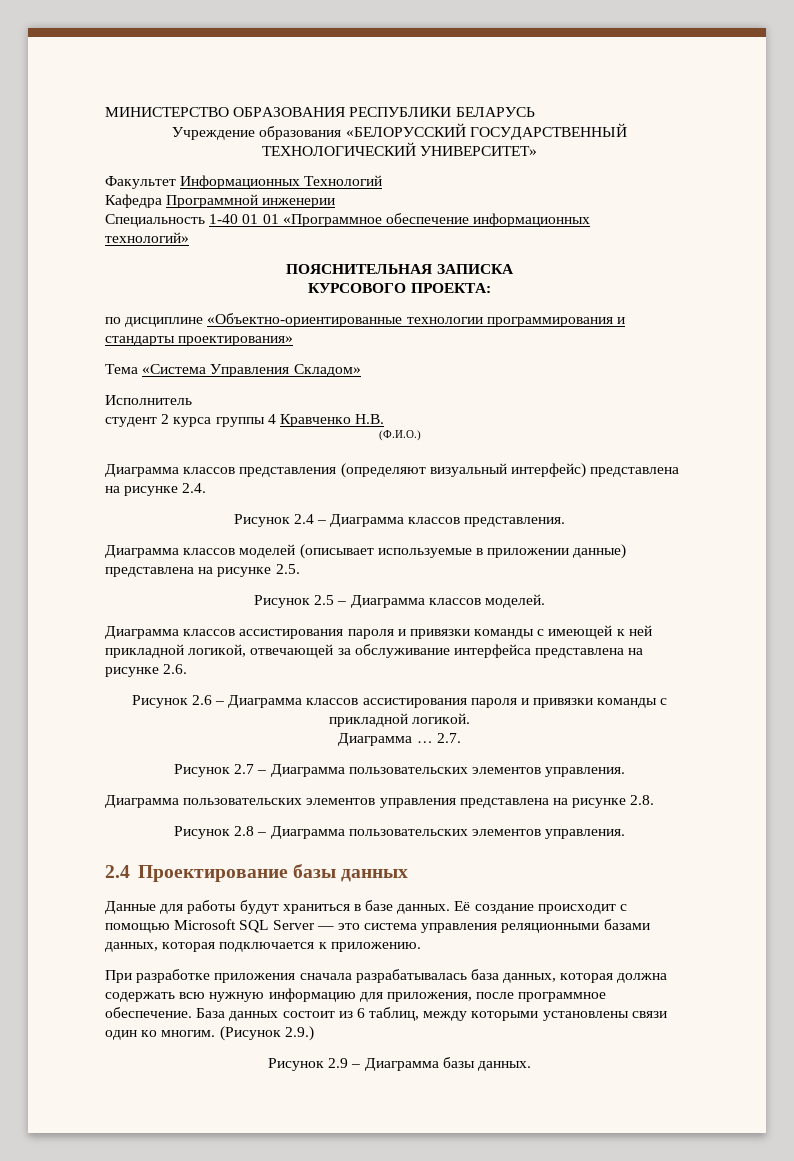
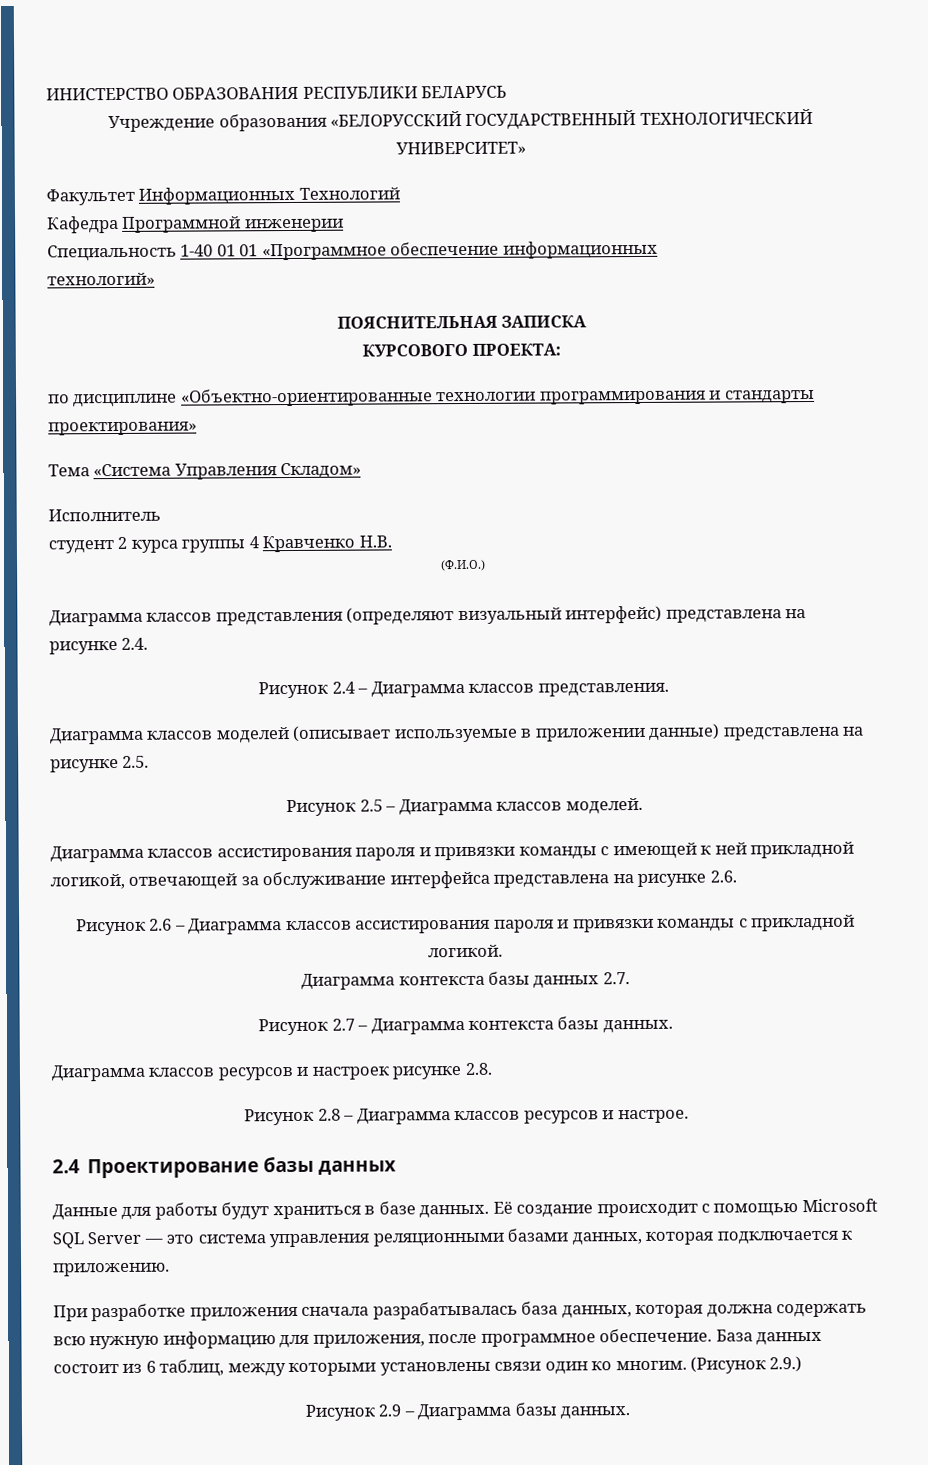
[105,107,229,117] МИНИСТЕРСТВО -> [46,87,169,101] ИНИСТЕРСТВО
[416,741,433,743] … -> [398,971,600,989] контекста базы данных
[348,767,626,777] [105,795,568,808] пользовательских элементов управления. // Диаграмма пользовательских элементов управления представлена на -> [467,1016,673,1034] [51,1064,389,1082] контекста базы данных. // Диаграмма классов ресурсов и настроек
[348,829,626,839] пользовательских элементов управления. -> [454,1109,689,1124] классов ресурсов и настрое.

